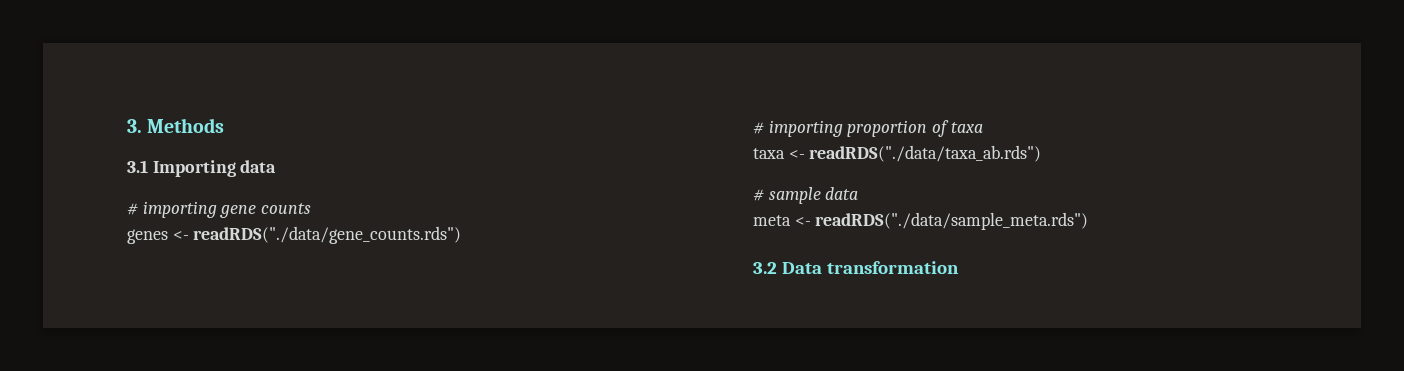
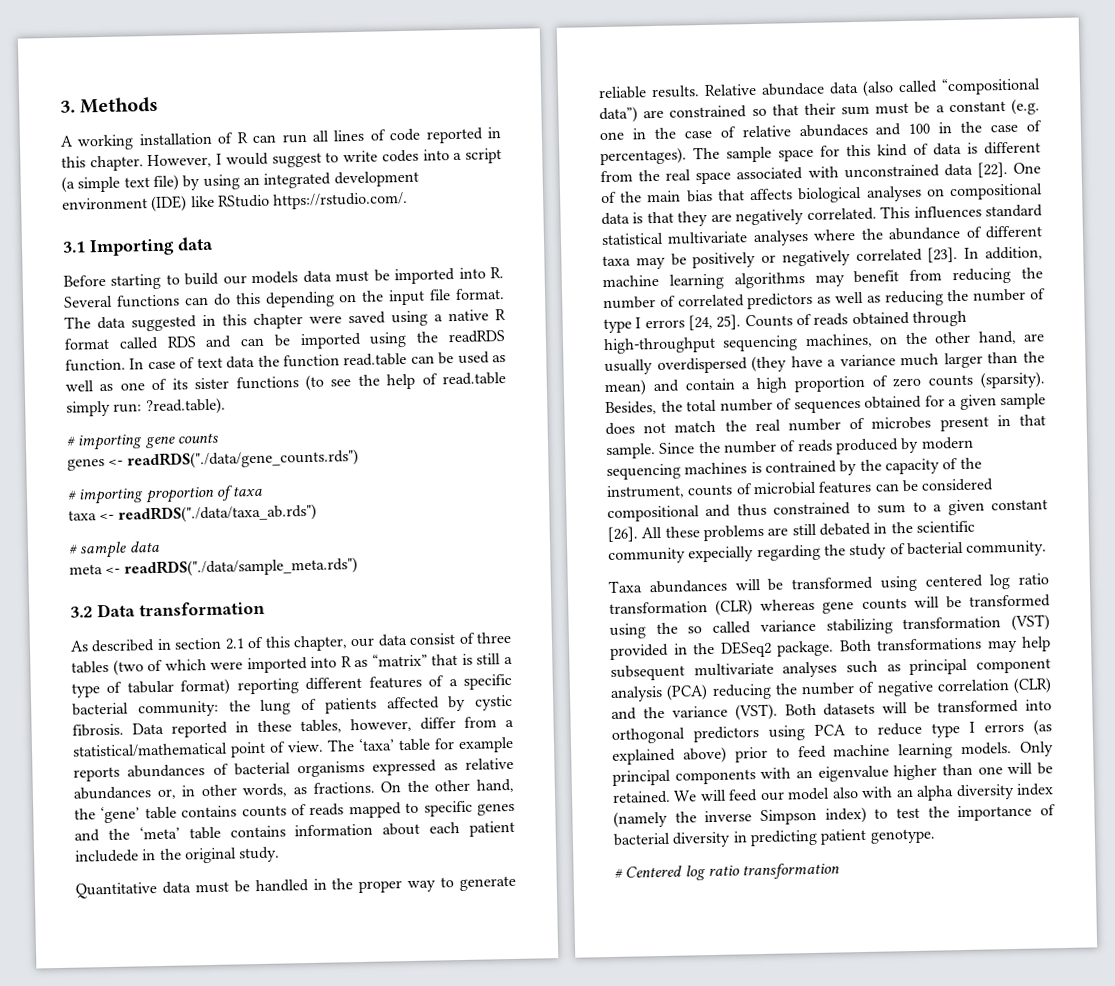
[127,160,277,177] 3.1 Importing data -> [60,127,502,151] [61,148,503,172] [61,170,419,193] [62,191,409,213] [62,236,214,257] [63,267,504,290] [63,288,505,308] [64,309,506,332] [64,330,505,350] [65,351,507,372] [65,371,507,392] [66,397,226,417] A working installation of R can run all lines of code reported in this chapter. However, I would suggest to write codes into a script (a simple text file) by using an integrated development environment (IDE) like RStudio https://rstudio.com/. // 3.1 Importing data // Before starting to build our models data must be imported into R. Several functions can do this depending on the input file format. The data suggested in this chapter were saved using a native R format called RDS and can be imported using the readRDS function. In case of text data the function read.table can be used as well as one of its sister functions (to see the help of read.table simply run: ?read.table).
(959, 267) none -> [70,631,512,653] [71,653,514,676] [71,673,513,698] [72,694,513,718] [72,716,514,738] [72,736,514,758] [73,757,514,782] [73,778,515,800] [74,800,515,824] [74,820,515,842] [75,846,281,864] [75,875,516,899] [598,77,1041,100] [599,98,1040,124] [599,120,1042,141] [600,141,1041,166] [600,161,1041,185] [601,183,1043,204] [601,204,1043,227] [601,225,1043,247] [602,246,1043,270] [602,267,1043,290] [603,288,1046,310] [603,310,967,334] [603,330,1045,355] [604,351,1045,376] [604,371,1045,397] [605,393,1046,416] [605,414,1046,436] [606,436,974,460] [606,457,982,481] [606,478,995,500] [607,499,1048,523] [607,520,975,543] [608,540,1048,565] [608,573,1049,594] [609,594,1051,616] [609,614,1050,639] [610,636,1051,660] [610,658,1051,681] [610,677,1052,702] [611,699,1052,721] [611,719,1052,744] [612,741,1054,765] [612,762,1053,786] [612,783,1054,804] [613,804,1056,828] [613,828,936,848] [614,862,841,881] // As described in section 2.1 of this chapter, our data consist of three tables (two of which were imported into R as “matrix” that is still a type of tabular format) reporting different features of a specific bacterial community: the lung of patients affected by cystic fibrosis. Data reported in these tables, however, differ from a statistical/mathematical point of view. The ‘taxa’ table for example reports abundances of bacterial organisms expressed as relative abundances or, in other words, as fractions. On the other hand, the ‘gene’ table contains counts of reads mapped to specific genes and the ‘meta’ table contains information about each patient includede in the original study. // Quantitative data must be handled in the proper way to generate reliable results. Relative abundace data (also called “compositional data”) are constrained so that their sum must be a constant (e.g. one in the case of relative abundaces and 100 in the case of percentages). The sample space for this kind of data is different from the real space associated with unconstrained data [22]. One of the main bias that affects biological analyses on compositional data is that they are negatively correlated. This influences standard statistical multivariate analyses where the abundance of different taxa may be positively or negatively correlated [23]. In addition, machine learning algorithms may benefit from reducing the number of correlated predictors as well as reducing the number of type I errors [24, 25]. Counts of reads obtained through high-throughput sequencing machines, on the other hand, are usually overdispersed (they have a variance much larger than the mean) and contain a high proportion of zero counts (sparsity). Besides, the total number of sequences obtained for a given sample does not match the real number of microbes present in that sample. Since the number of reads produced by modern sequencing machines is contrained by the capacity of the instrument, counts of microbial features can be considered compositional and thus constrained to sum to a given constant [26]. All these problems are still debated in the scientific community expecially regarding the study of bacterial community. // Taxa abundances will be transformed using centered log ratio transformation (CLR) whereas gene counts will be transformed using the so called variance stabilizing transformation (VST) provided in the DESeq2 package. Both transformations may help subsequent multivariate analyses such as principal component analysis (PCA) reducing the number of negative correlation (CLR) and the variance (VST). Both datasets will be transformed into orthogonal predictors using PCA to reduce type I errors (as explained above) prior to feed machine learning models. Only principal components with an eigenvalue higher than one will be retained. We will feed our model also with an alpha diversity index (namely the inverse Simpson index) to test the importance of bacterial diversity in predicting patient genotype. // # Centered log ratio transformation

